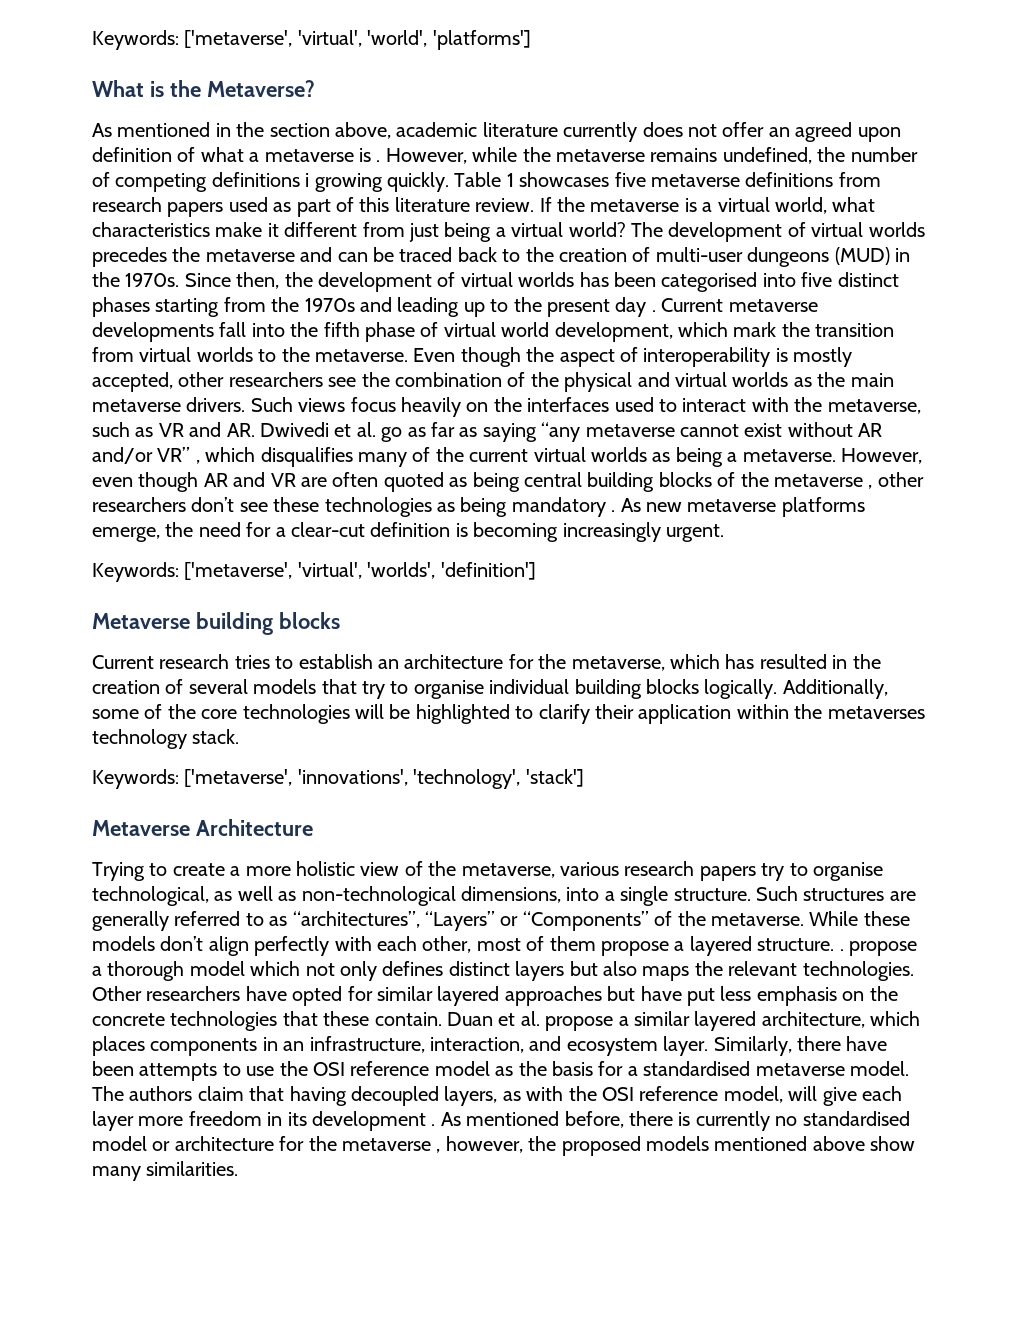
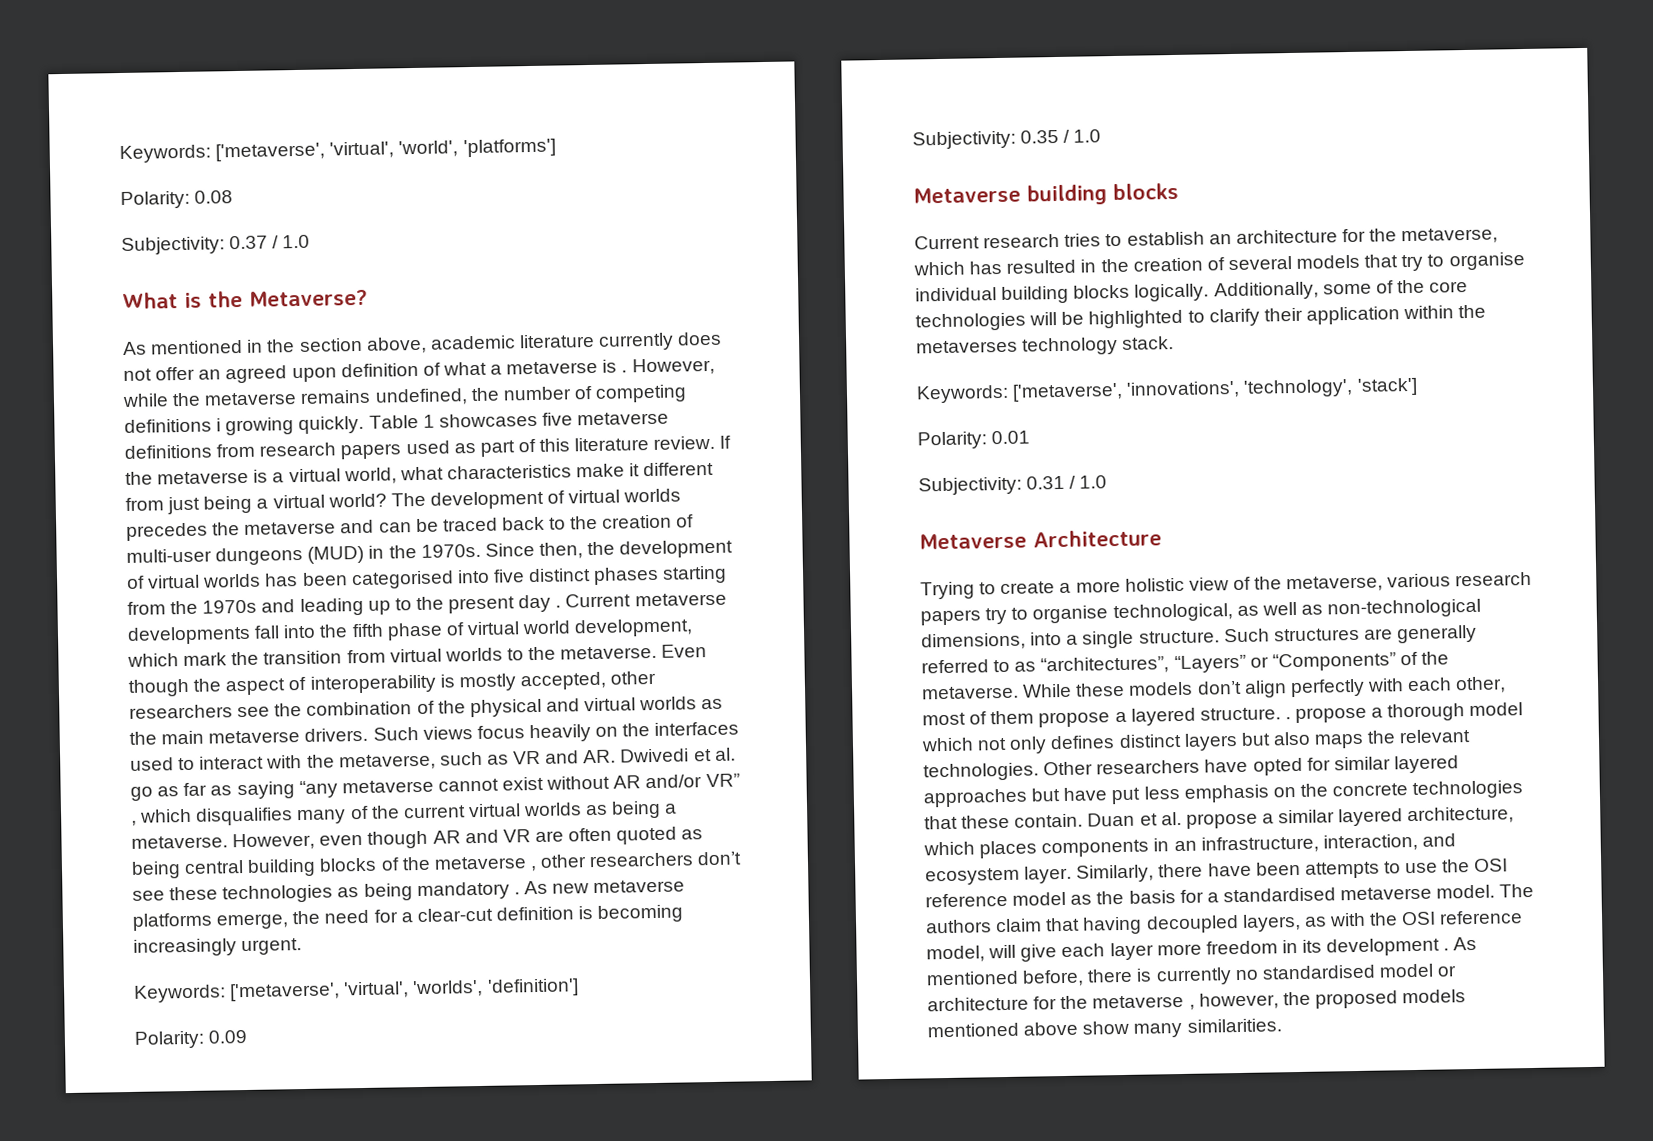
(531, 40) none -> [120,190,234,210] [121,234,311,256] // Polarity: 0.08 // Subjectivity: 0.37 / 1.0
(536, 571) none -> [134,1029,248,1049] [912,129,1102,150] // Polarity: 0.09 // Subjectivity: 0.35 / 1.0
(584, 778) none -> [917,430,1031,450] [918,475,1108,496] // Polarity: 0.01 // Subjectivity: 0.31 / 1.0

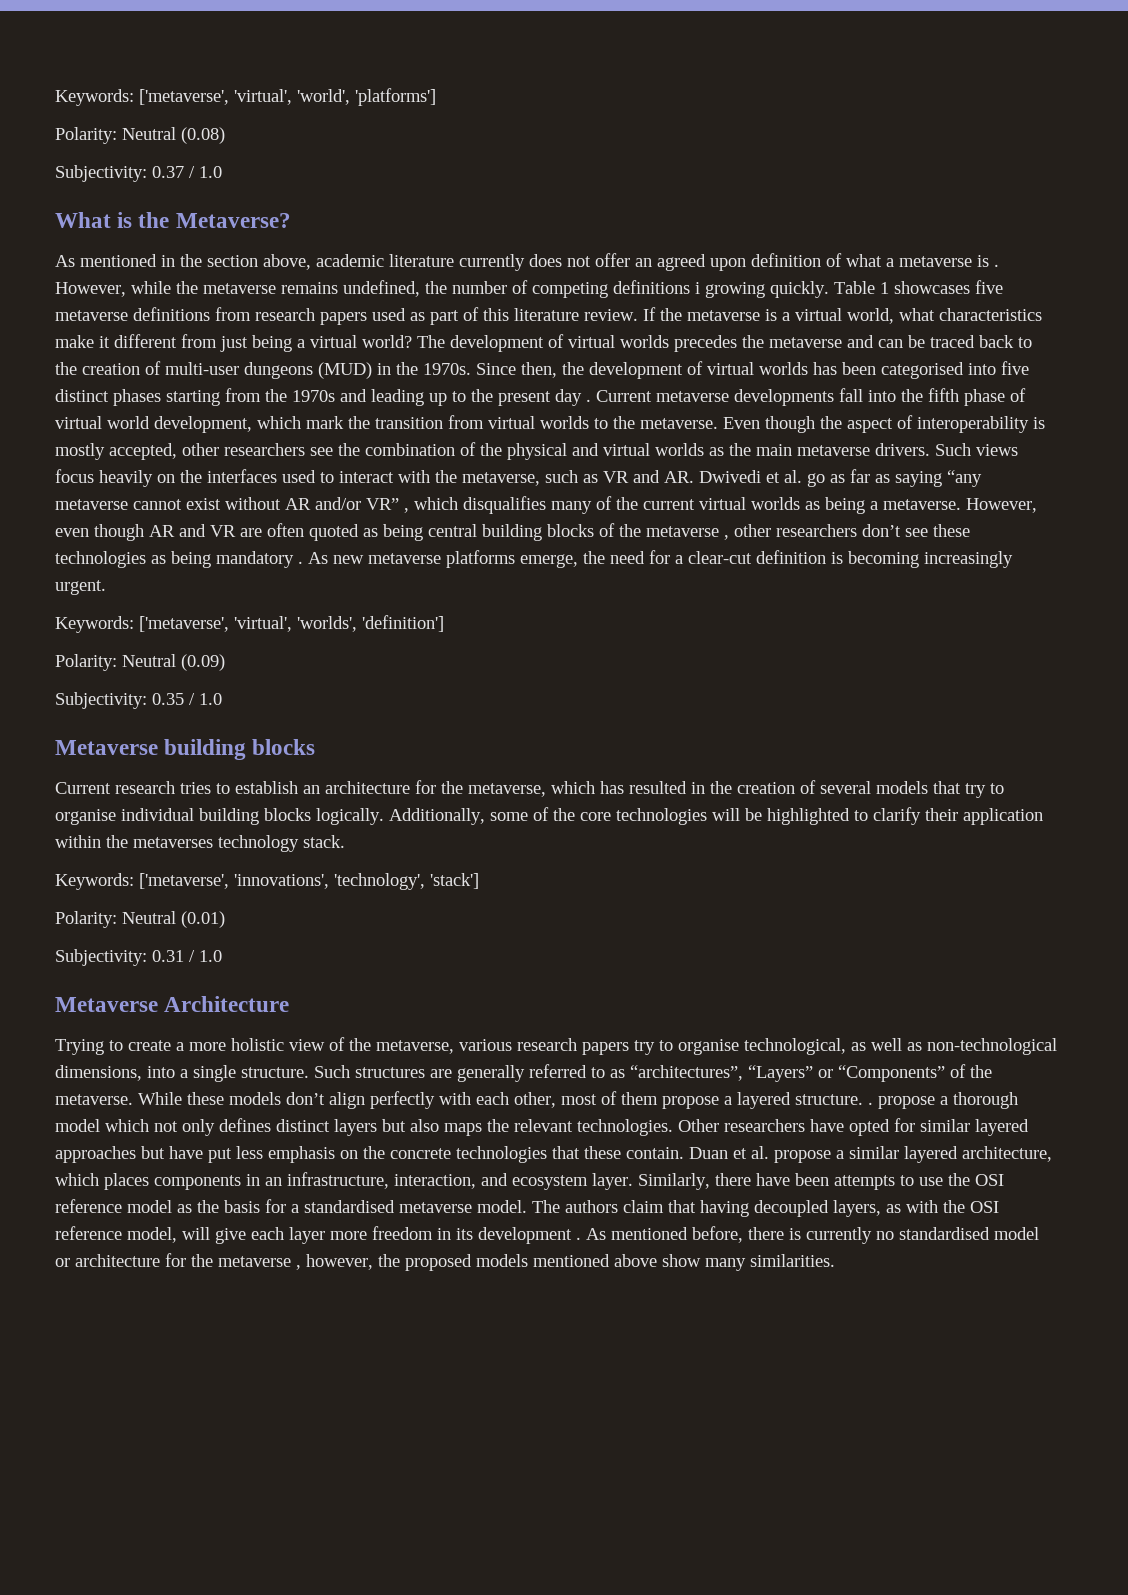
[194,190,234,204] 0.08 -> [122,127,225,144] Neutral (0.08)
[208,1029,248,1044] 0.09 -> [122,654,225,671] Neutral (0.09)
[991,430,1031,445] 0.01 -> [122,911,225,928] Neutral (0.01)

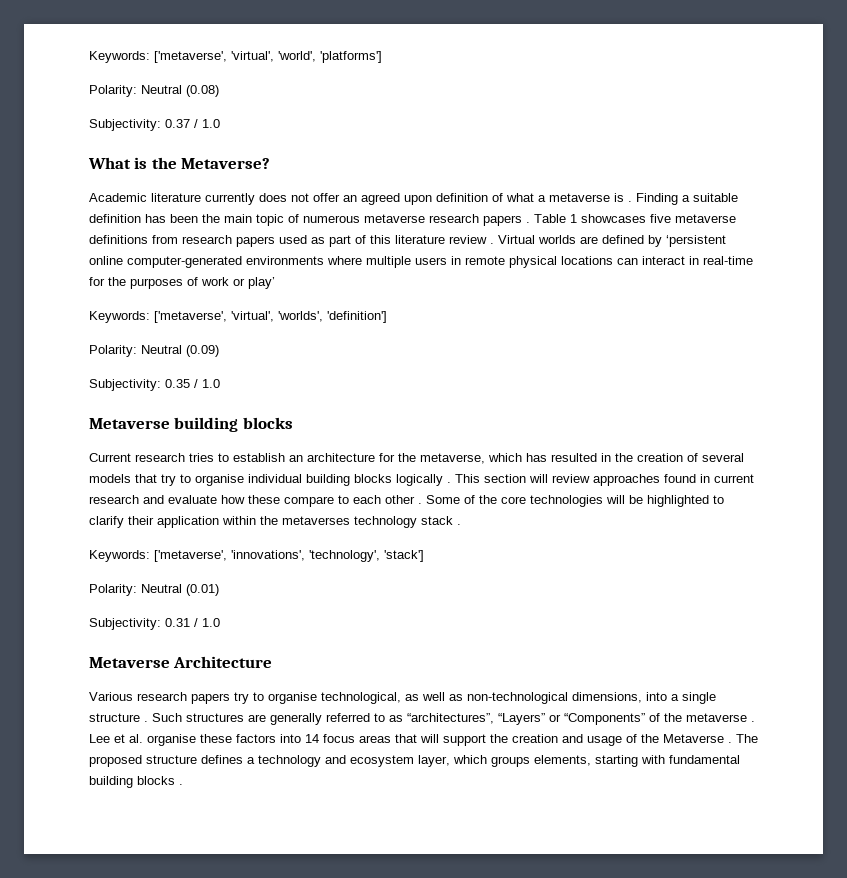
[55,254,384,270] As mentioned in the section above, academic -> [89,193,147,202] Academic
[55,280,829,298] However, while the metaverse remains undefined, the number of competing definitions i growing quickly. -> [636,193,738,205] [89,214,530,226] Finding a suitable definition has been the main topic of numerous metaverse research papers .
[584,307,1042,324] [55,334,1032,352] [55,361,1029,379] [55,388,1026,406] [55,415,1045,433] [55,442,1018,460] [55,469,982,487] [55,496,1037,514] [55,523,970,541] [55,550,1013,568] [55,580,106,595] review. If the metaverse is a virtual world, what characteristics make it different from just being a virtual world? The development of virtual worlds precedes the metaverse and can be traced back to the creation of multi-user dungeons (MUD) in the 1970s. Since then, the development of virtual worlds has been categorised into five distinct phases starting from the 1970s and leading up to the present day . Current metaverse developments fall into the fifth phase of virtual world development, which mark the transition from virtual worlds to the metaverse. Even though the aspect of interoperability is mostly accepted, other researchers see the combination of the physical and virtual worlds as the main metaverse drivers. Such views focus heavily on the interfaces used to interact with the metaverse, such as VR and AR. Dwivedi et al. go as far as saying “any metaverse cannot exist without AR and/or VR” , which disqualifies many of the current virtual worlds as being a metaverse. However, even though AR and VR are often quoted as being central building blocks of the metaverse , other researchers don’t see these technologies as being mandatory . As new metaverse platforms emerge, the need for a clear-cut definition is becoming increasingly urgent. -> [449,235,726,247] [89,256,753,268] [89,277,275,289] review . Virtual worlds are defined by ‘persistent online computer-generated environments where multiple users in remote physical locations can interact in real-time for the purposes of work or play’
[316,808,528,825] logically. Additionally, some -> [396,474,754,486] [89,495,460,507] logically . This section will review approaches found in current research and evaluate how these compare to each other . Some
[303,835,345,848] stack. -> [421,516,461,525] stack .
[55,1037,512,1055] Trying to create a more holistic view of the metaverse, various -> [89,692,133,701] Various
[241,1067,309,1078] structure. -> [89,713,148,722] structure .
[55,1091,1018,1109] [55,1118,1029,1136] [55,1146,1052,1163] [55,1172,1004,1190] [55,1199,999,1217] [55,1226,1039,1244] [55,1253,835,1271] metaverse. While these models don’t align perfectly with each other, most of them propose a layered structure. . propose a thorough model which not only defines distinct layers but also maps the relevant technologies. Other researchers have opted for similar layered approaches but have put less emphasis on the concrete technologies that these contain. Duan et al. propose a similar layered architecture, which places components in an infrastructure, interaction, and ecosystem layer. Similarly, there have been attempts to use the OSI reference model as the basis for a standardised metaverse model. The authors claim that having decoupled layers, as with the OSI reference model, will give each layer more freedom in its development . As mentioned before, there is currently no standardised model or architecture for the metaverse , however, the proposed models mentioned above show many similarities. -> [686,713,755,722] [89,734,758,746] [89,755,740,767] [89,776,183,788] metaverse . Lee et al. organise these factors into 14 focus areas that will support the creation and usage of the Metaverse . The proposed structure defines a technology and ecosystem layer, which groups elements, starting with fundamental building blocks .

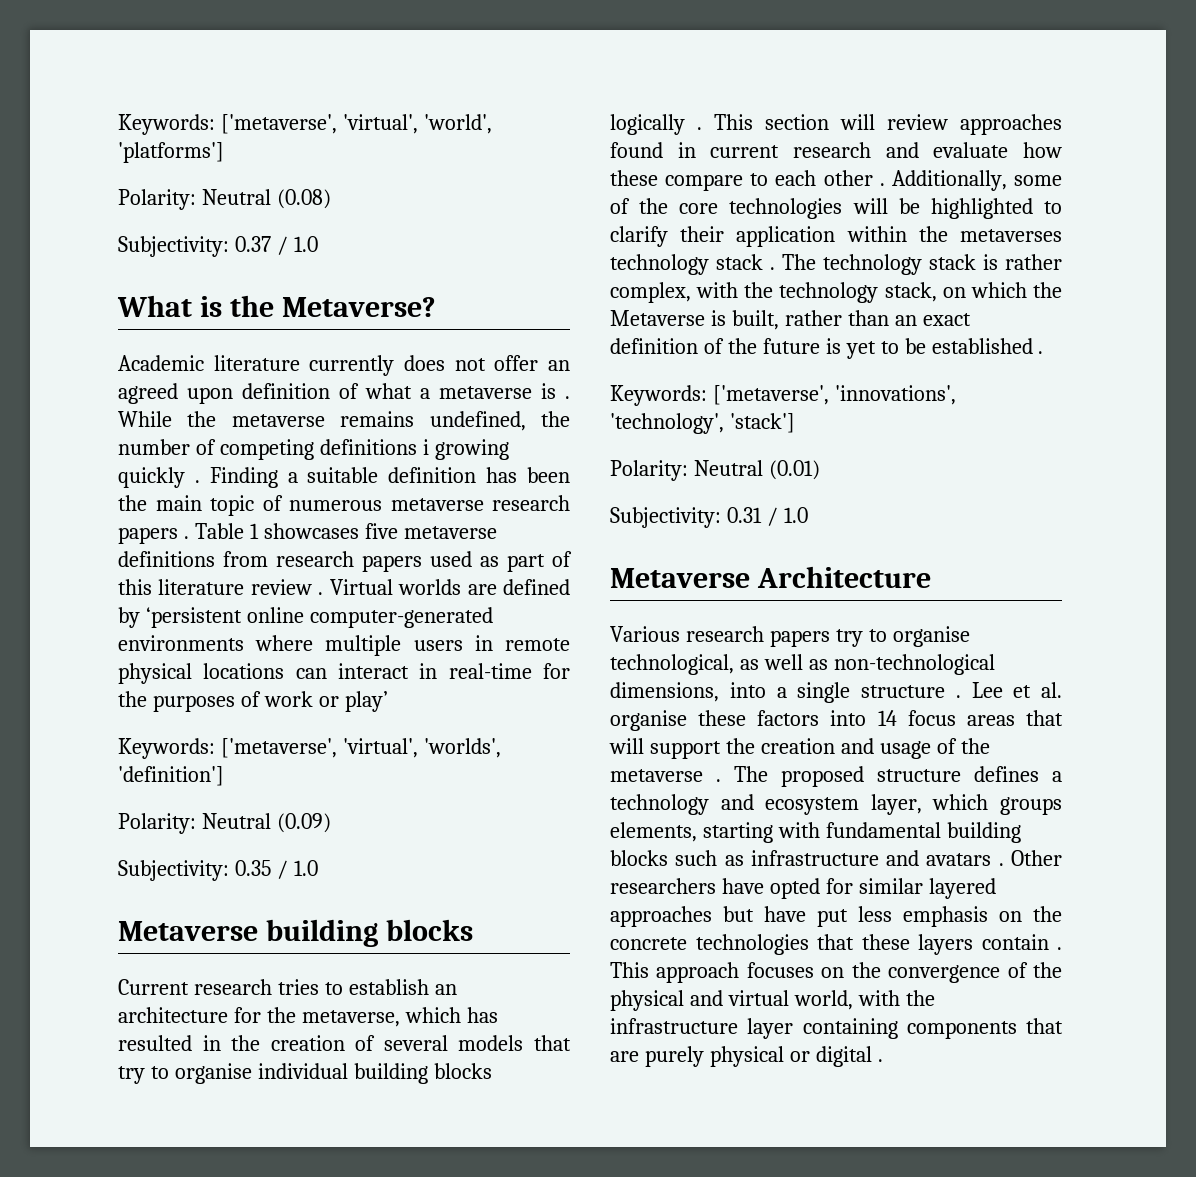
(632, 201) none -> [118,411,570,431] [118,439,509,460] [118,467,200,488] While the metaverse remains undefined, the number of competing definitions i growing quickly .
[426,495,460,504] Some -> [891,170,1062,191] Additionally, some
(461, 524) none -> [782,254,1062,275] [610,282,1062,303] [610,310,971,330] [610,338,1044,359] The technology stack is rather complex, with the technology stack, on which the Metaverse is built, rather than an exact definition of the future is yet to be established .
[152,713,755,725] Such structures are generally referred to as “architectures”, “Layers” or “Components” of the metaverse . -> (961, 696) none
[663,734,724,743] Metaverse -> [610,769,703,782] metaverse
(175, 780) none -> [675,850,1062,866] [610,878,996,899] [610,906,1062,927] [610,934,1062,955] [610,962,1062,983] [610,990,935,1011] [610,1018,1063,1039] [610,1046,872,1067] such as infrastructure and avatars . Other researchers have opted for similar layered approaches but have put less emphasis on the concrete technologies that these layers contain . This approach focuses on the convergence of the physical and virtual world, with the infrastructure layer containing components that are purely physical or digital

